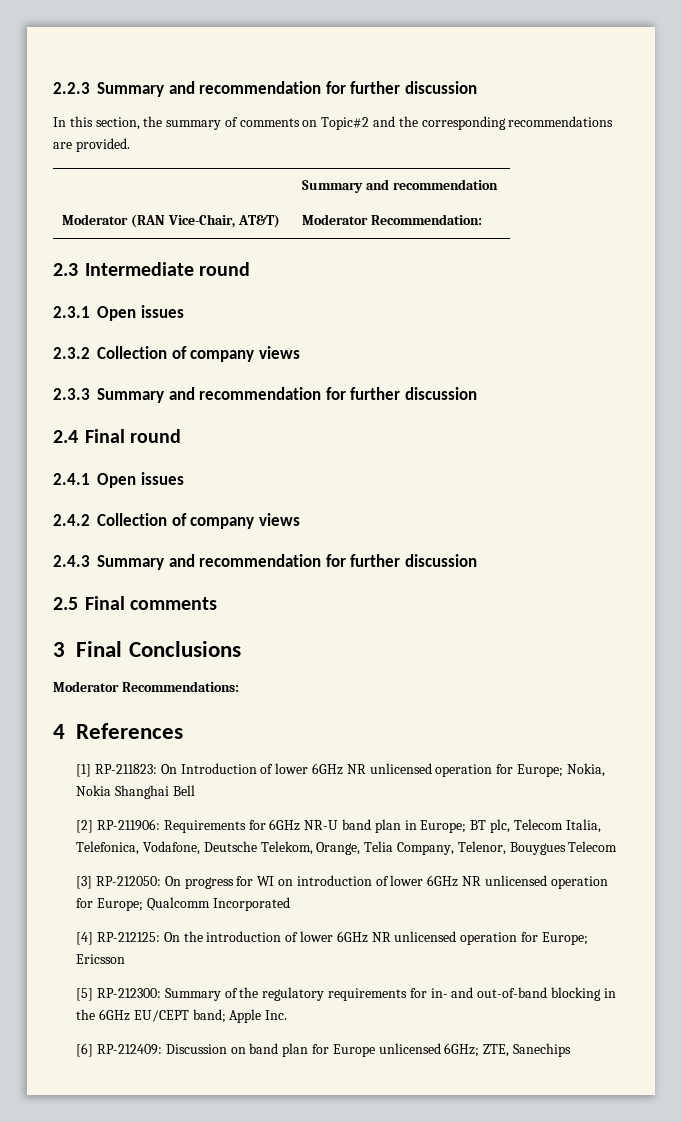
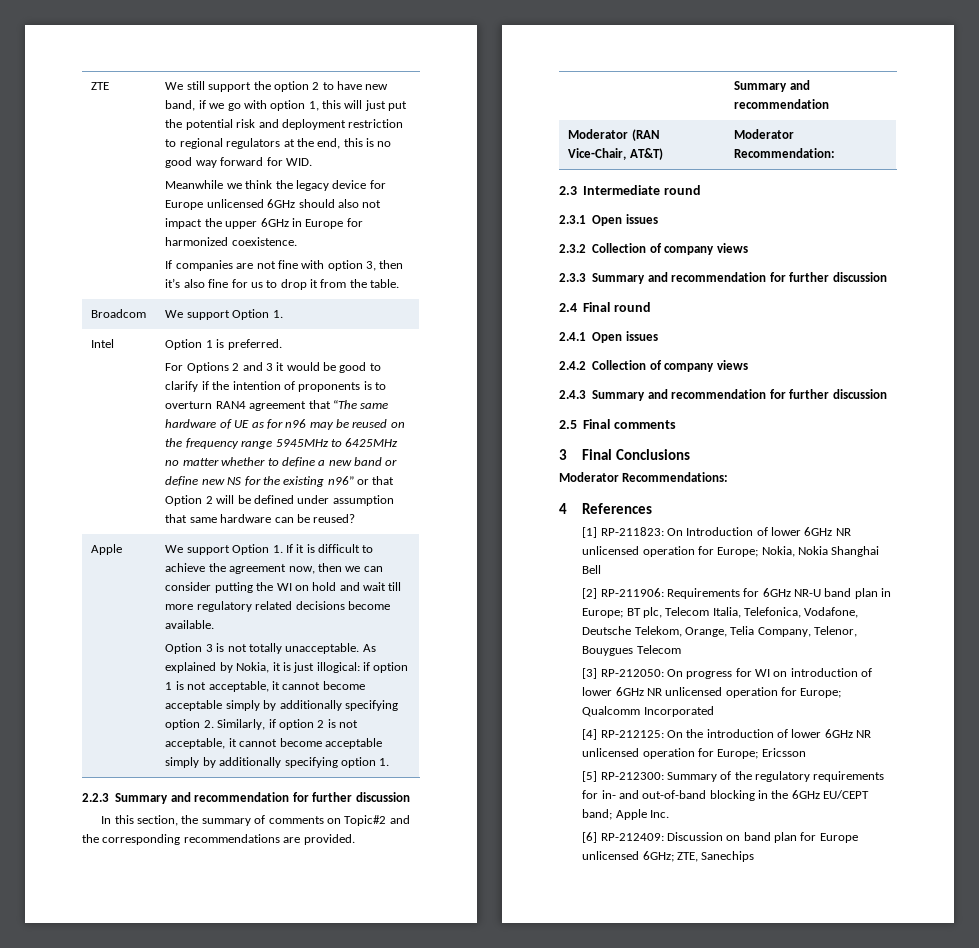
(53, 88) none -> [91,82,110,90] [165,81,389,92] [165,100,408,111] [165,119,404,130] [165,138,392,149] [165,157,312,168] [165,180,386,191] [165,199,382,210] [165,218,363,229] [165,237,297,246] [165,260,404,271] [165,278,400,290] [91,309,147,318] [165,309,283,320] [91,339,115,348] [165,339,282,350] [165,362,381,373] [165,381,387,392] [165,400,389,411] [165,419,405,430] [165,438,399,449] [165,457,398,467] [165,476,395,487] [165,495,394,506] [165,514,356,523] [91,544,123,555] [165,544,374,555] [165,563,383,574] [165,582,402,593] [165,601,390,612] [165,620,215,629] [165,643,376,654] [165,662,409,673] [165,681,365,692] [165,700,398,711] [165,719,359,730] [165,738,382,749] [165,757,390,768] ZTE | We still support the option 2 to have new band, if we go with option 1, this will just put the potential risk and deployment restriction to regional regulators at the end, this is no good way forward for WID. // Meanwhile we think the legacy device for Europe unlicensed 6GHz should also not impact the upper 6GHz in Europe for harmonized coexistence. // If companies are not fine with option 3, then it’s also fine for us to drop it from the table. // Broadcom | We support Option 1. // Intel | Option 1 is preferred. // For Options 2 and 3 it would be good to clarify if the intention of proponents is to overturn RAN4 agreement that “The same hardware of UE as for n96 may be reused on the frequency range 5945MHz to 6425MHz no matter whether to define a new band or define new NS for the existing n96” or that Option 2 will be defined under assumption that same hardware can be reused? // Apple | We support Option 1. If it is difficult to achieve the agreement now, then we can consider putting the WI on hold and wait till more regulatory related decisions become available. // Option 3 is not totally unacceptable. As explained by Nokia, it is just illogical: if option 1 is not acceptable, it cannot become acceptable simply by additionally specifying option 2. Similarly, if option 2 is not acceptable, it cannot become acceptable simply by additionally specifying option 1. //

